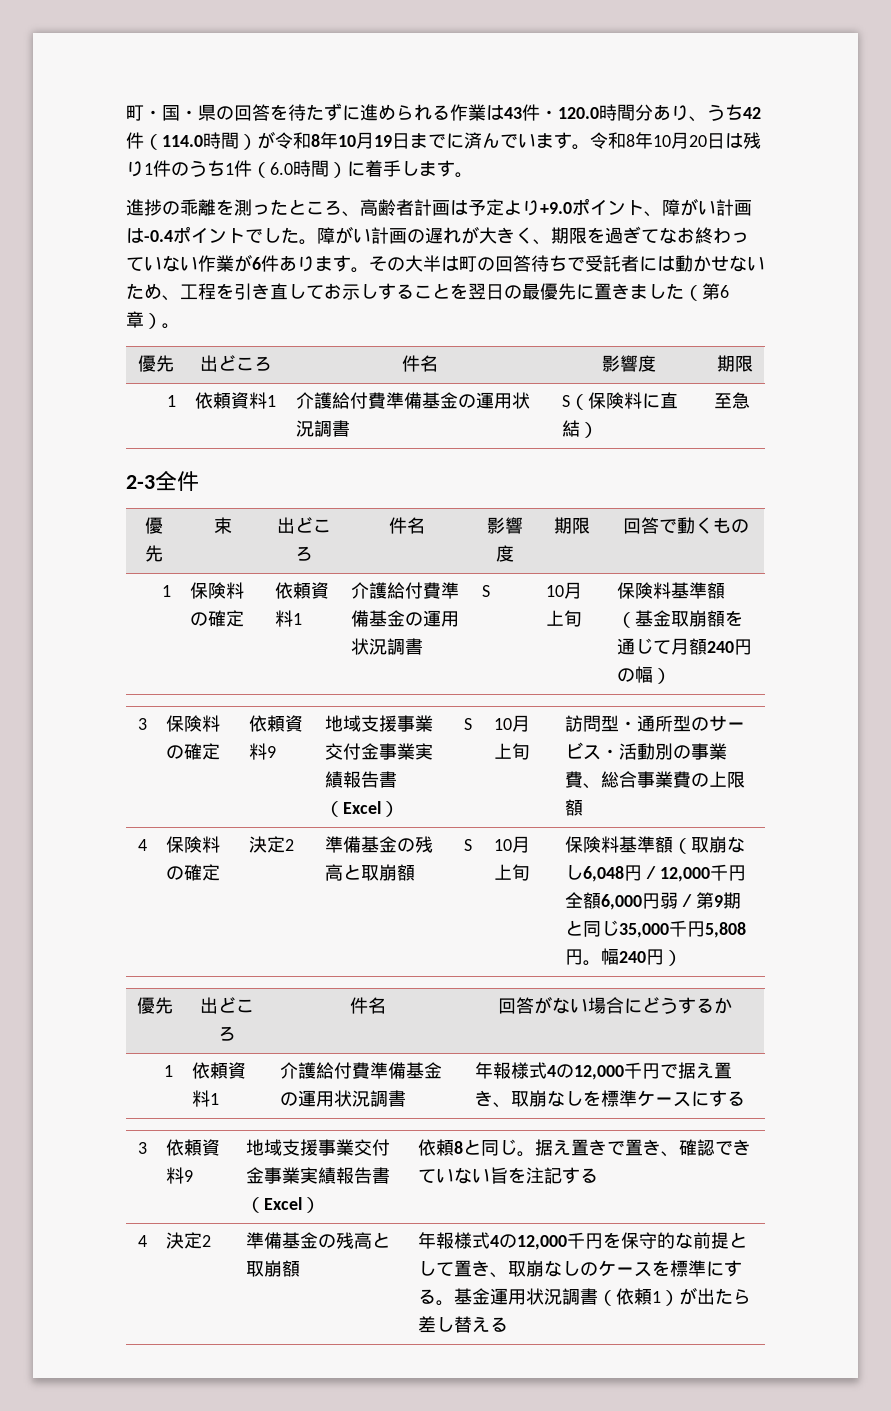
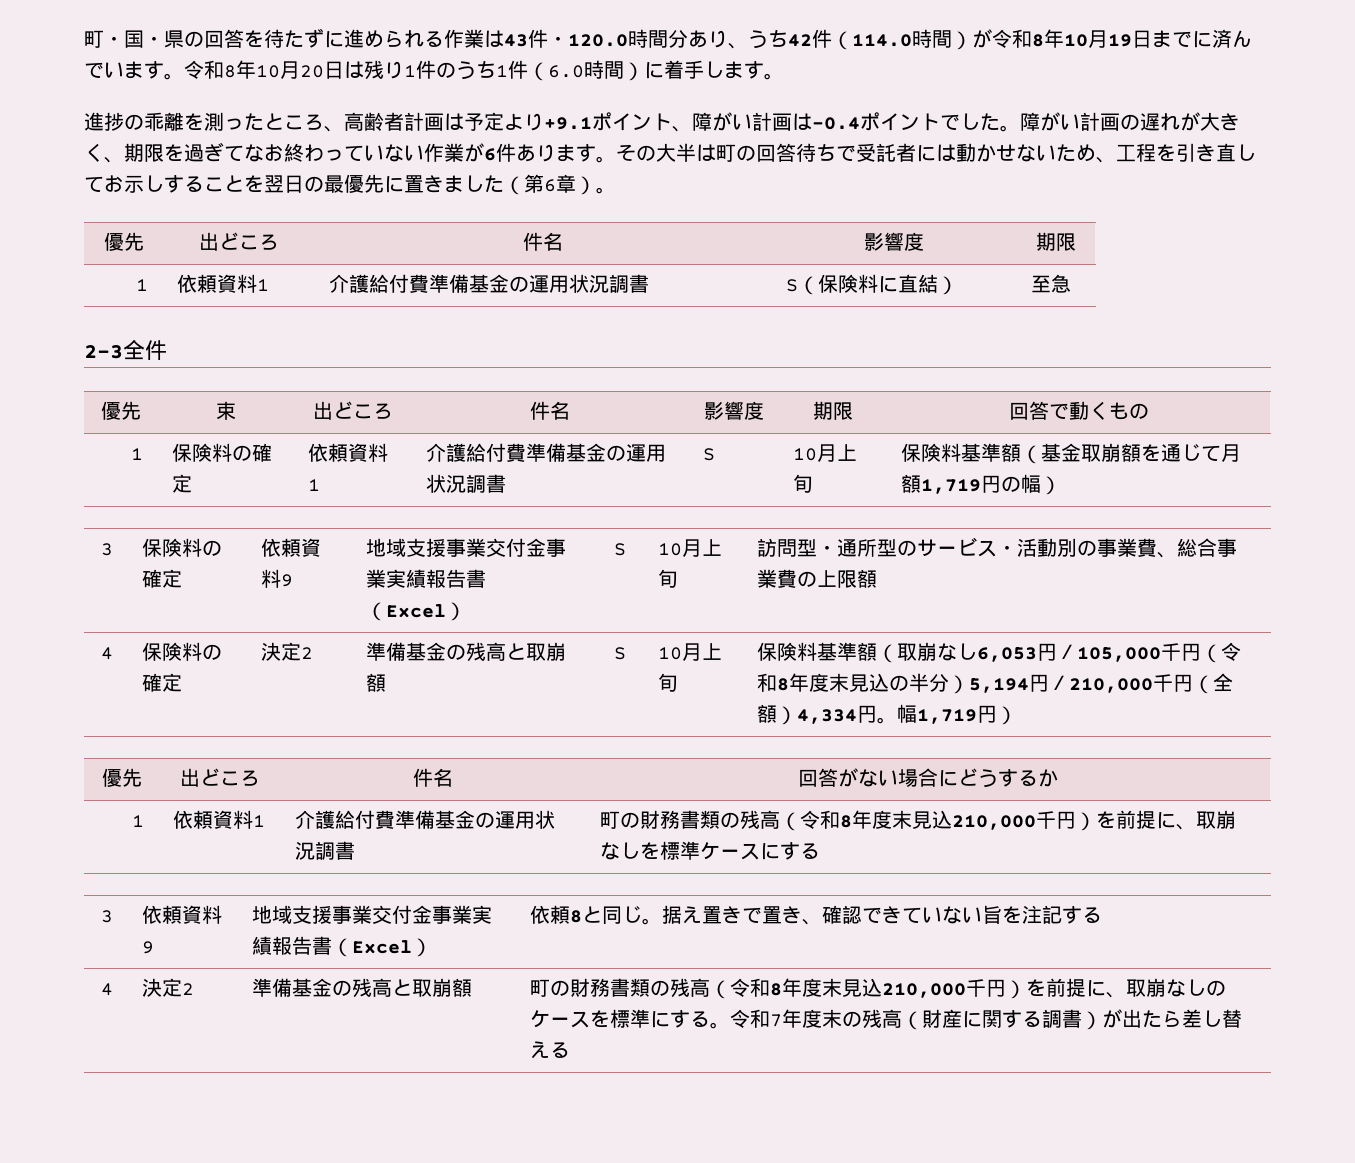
[540,202,572,214] +9.0 -> [544,117,592,130] +9.1
[707,641,735,653] 240 -> [921,479,982,494] 1,719
[583,864,747,882] [565,892,742,910] [565,920,747,938] [565,948,647,966] 6,048円／12,000千円全額6,000円弱／第9期と同じ35,000千円5,808円。幅240 -> [977,642,1242,663] [757,673,1234,694] [757,704,978,725] 6,053円／105,000千円（令和8年度末見込の半分）5,194円／210,000千円（全額）4,334円。幅1,719
[475,1062,733,1080] [475,1090,494,1107] 年報様式4の12,000千円で据え置き -> [600,810,1177,831] 町の財務書類の残高（令和8年度末見込210,000千円）を前提に
[418,1232,748,1250] [418,1260,491,1277] 年報様式4の12,000千円を保守的な前提として置き -> [530,978,1107,999] 町の財務書類の残高（令和8年度末見込210,000千円）を前提に
[454,1288,662,1306] 基金運用状況調書（依頼1 -> [730,1009,1083,1030] 令和7年度末の残高（財産に関する調書

